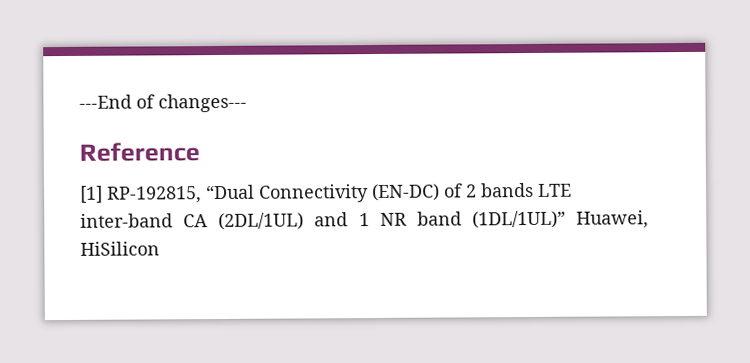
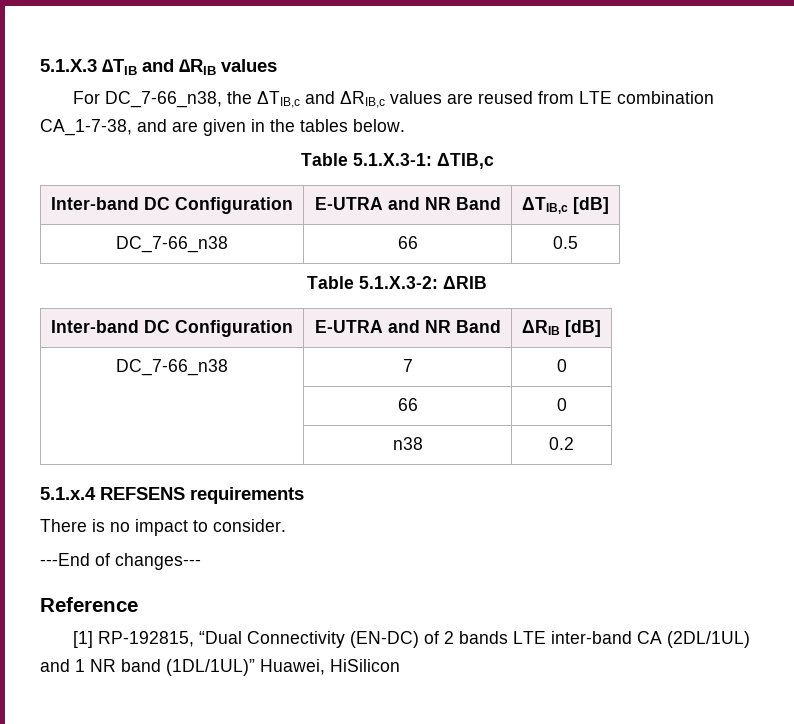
(79, 101) none -> [40,59,277,75] [72,91,714,108] [40,119,405,136] [300,153,494,169] [51,197,293,214] [314,197,501,210] [522,197,609,214] [116,236,228,253] [397,236,418,249] [553,236,578,249] [307,276,487,289] [51,320,293,337] [314,320,501,333] [522,320,601,337] [116,359,228,376] [402,359,413,372] [556,359,567,372] [397,398,418,411] [556,398,567,411] [392,437,423,450] [549,437,574,450] [40,487,304,504] [40,519,286,536] 5.1.X.3 ∆TIB and ∆RIB values // For DC_7-66_n38, the ΔTIB,c and ΔRIB,c values are reused from LTE combination CA_1-7-38, and are given in the tables below. // Table 5.1.X.3-1: ΔTIB,c // Inter-band DC Configuration | E-UTRA and NR Band | ΔTIB,c [dB] // DC_7-66_n38 | 66 | 0.5 // Table 5.1.X.3-2: ΔRIB // Inter-band DC Configuration | E-UTRA and NR Band | ΔRIB [dB] // DC_7-66_n38 | 7 | 0 // | 66 | 0 // | n38 | 0.2 // 5.1.x.4 REFSENS requirements // There is no impact to consider. //

